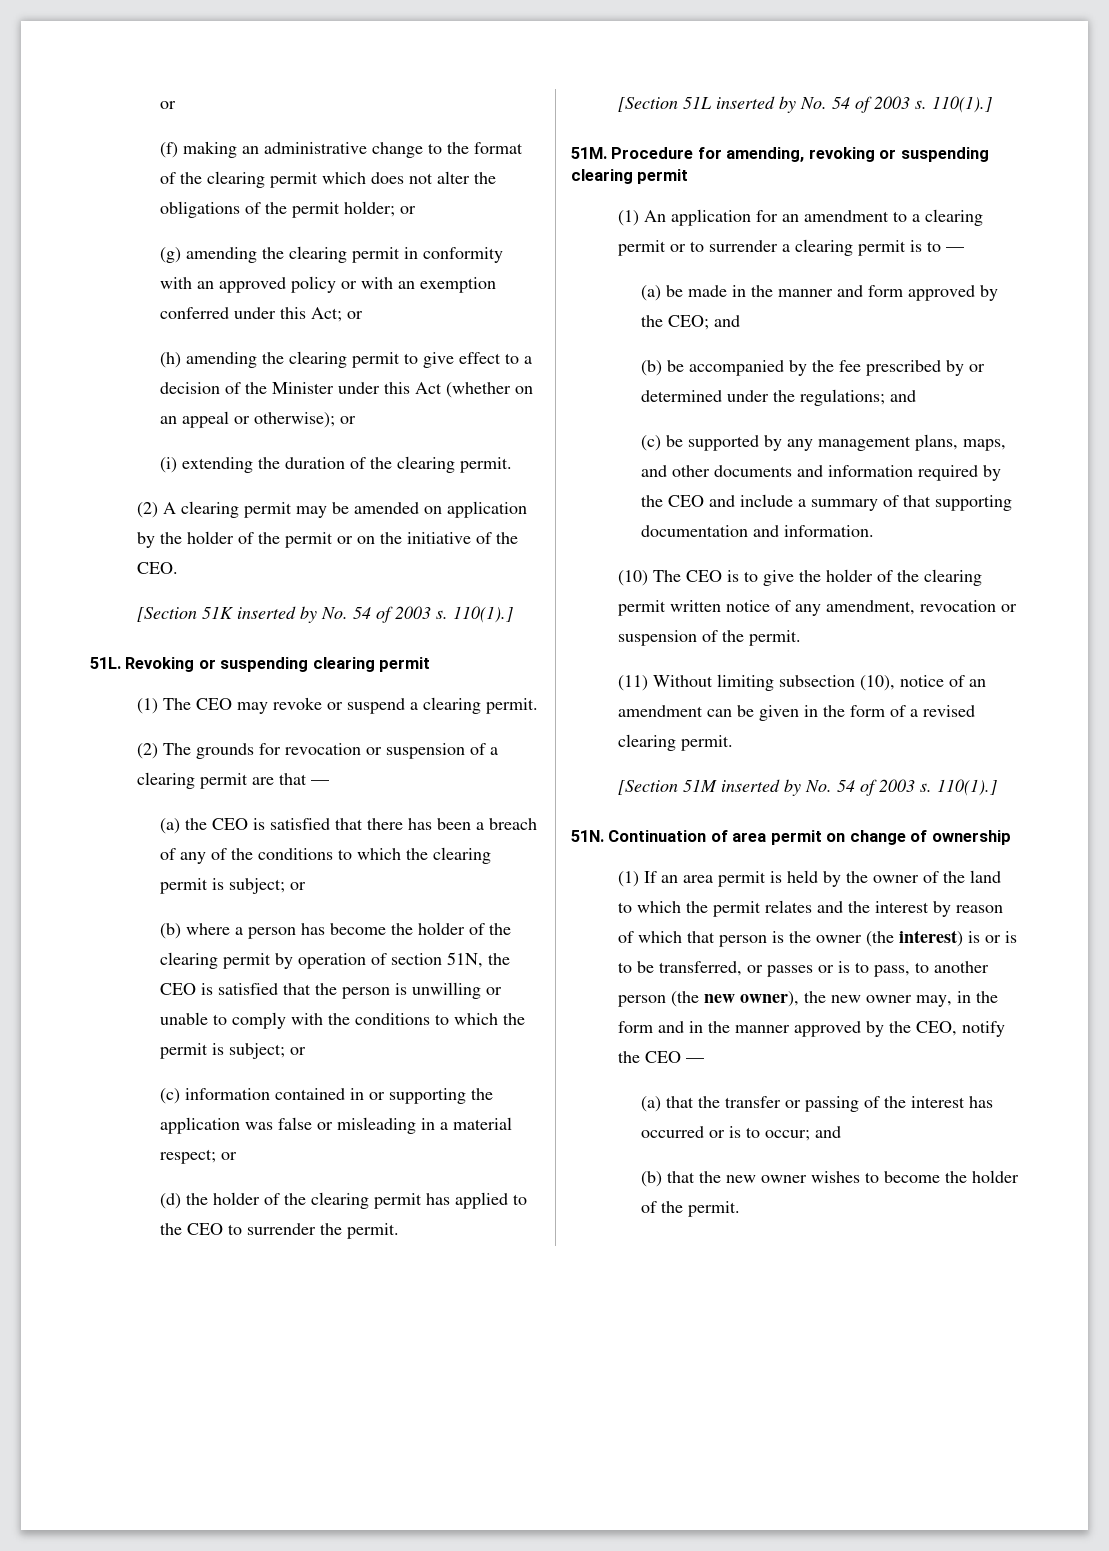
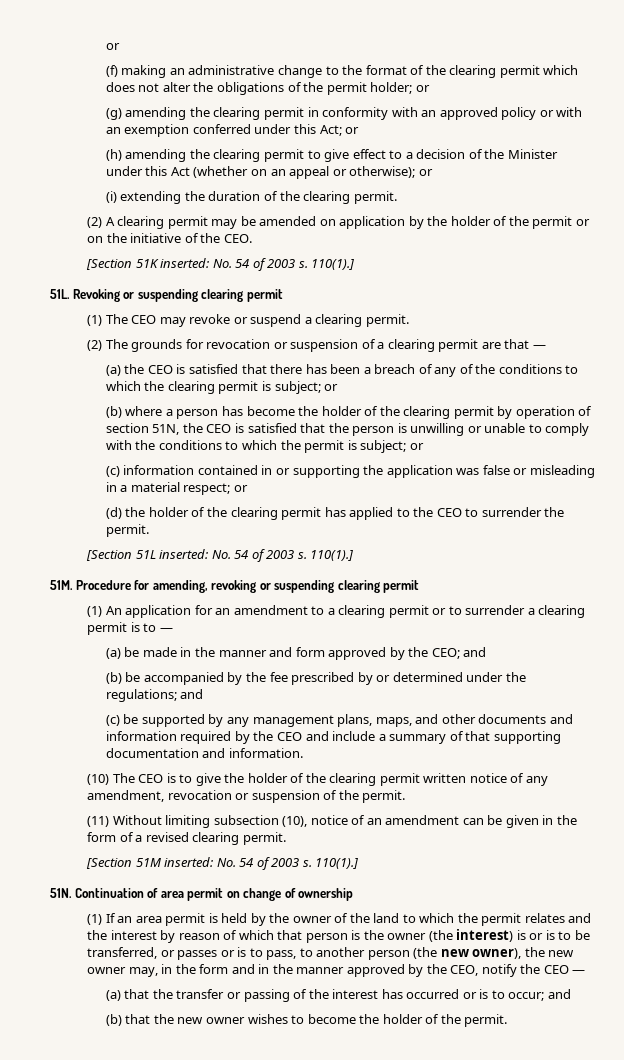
[236,606,317,623] inserted by -> [160,258,210,268] inserted:
[715,96,796,113] inserted by -> [159,549,209,559] inserted:
[720,779,801,796] inserted by -> [164,857,214,867] inserted:

